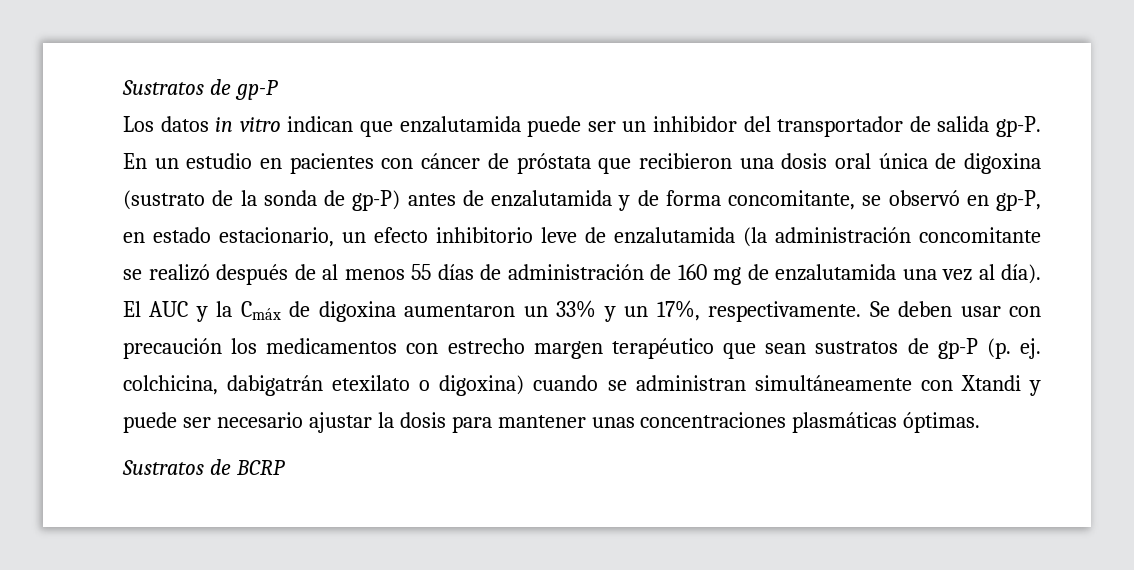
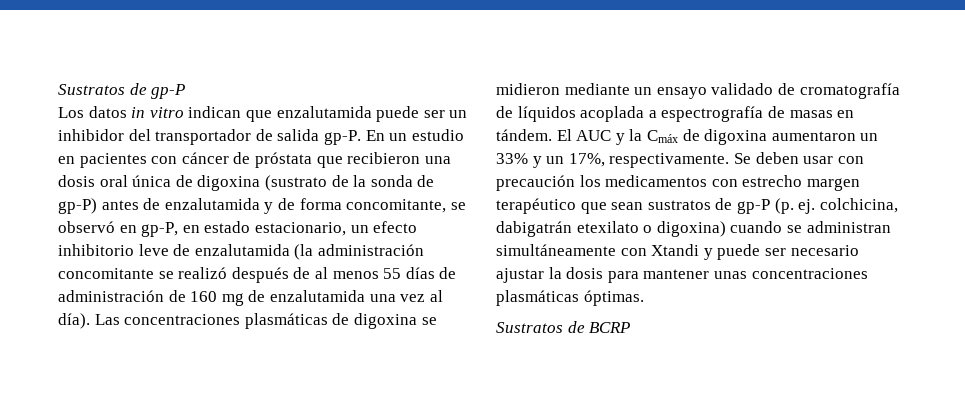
(1041, 274) none -> [94,313,437,329] [496,83,900,99] [496,106,855,122] [496,129,552,141] Las concentraciones plasmáticas de digoxina se midieron mediante un ensayo validado de cromatografía de líquidos acoplada a espectrografía de masas en tándem.

